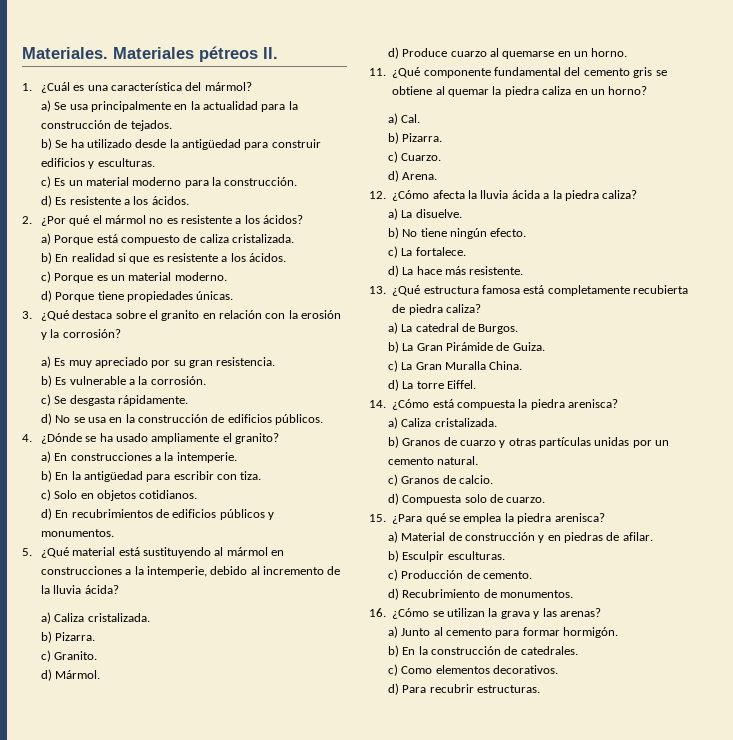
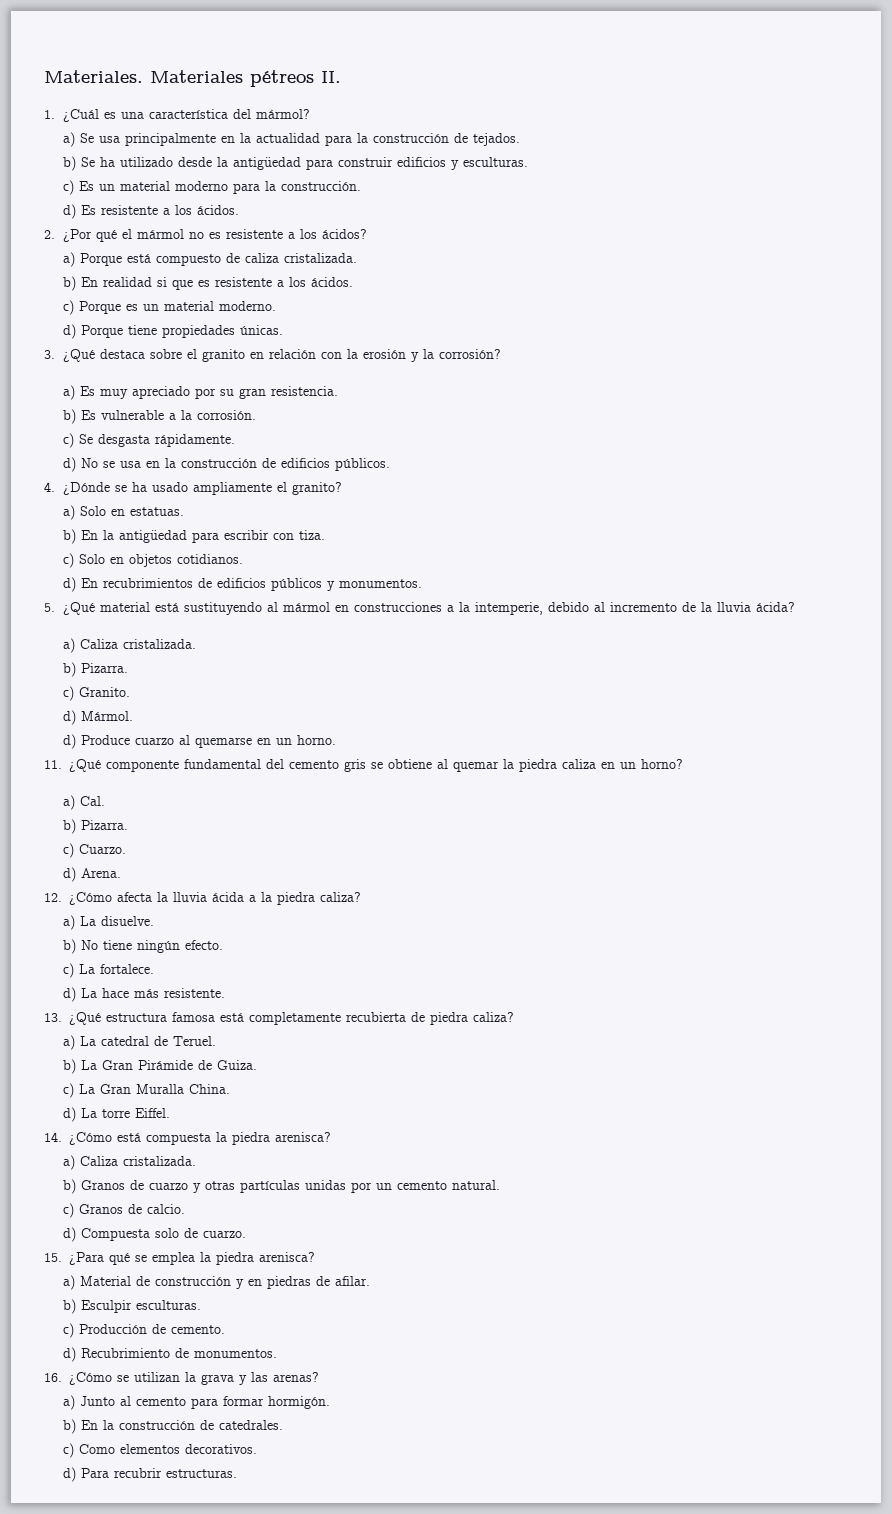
[54,452,237,463] En construcciones a la intemperie. -> [79,506,184,516] Solo en estatuas.
[478,324,519,334] Burgos. -> [172,1036,216,1046] Teruel.

